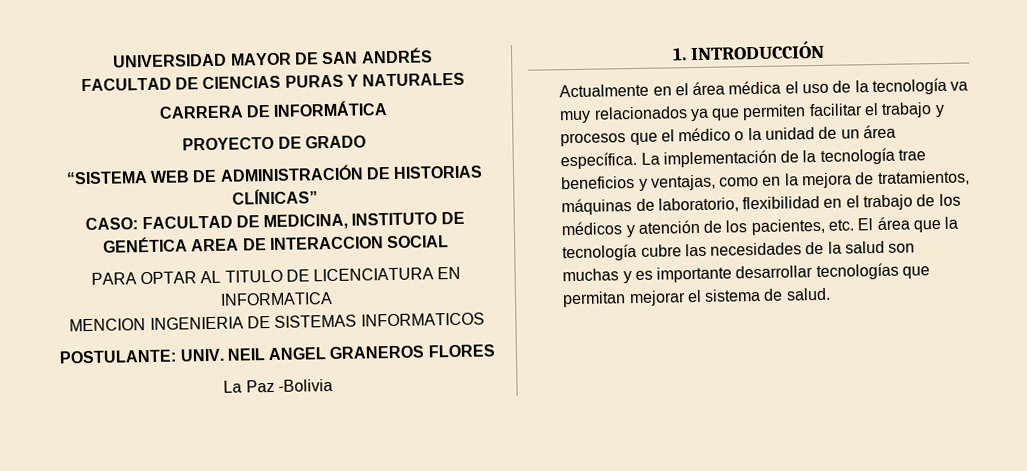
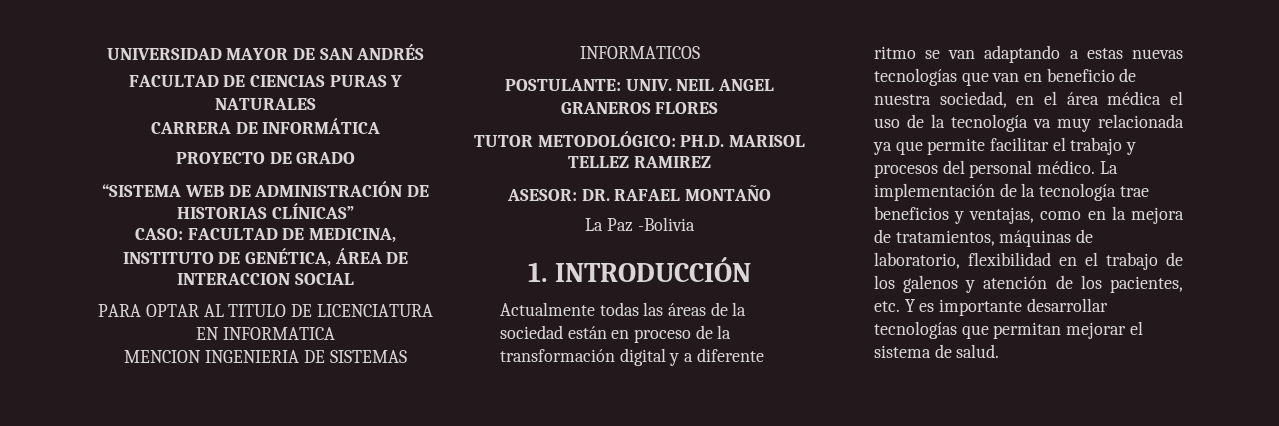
[101,236,240,253] GENÉTICA AREA -> [245,248,382,267] GENÉTICA, ÁREA
(495, 351) none -> [473,131,806,147] [568,156,711,168] [506,185,772,201] // TUTOR METODOLÓGICO: PH.D. MARISOL TELLEZ RAMIREZ // ASESOR: DR. RAFAEL MONTAÑO
(650, 90) none -> [599,302,747,316] [499,325,732,343] [499,348,764,366] [873,45,1183,63] [873,68,1137,86] [873,91,1007,108] todas las áreas de la sociedad están en proceso de la transformación digital y a diferente ritmo se van adaptando a estas nuevas tecnologías que van en beneficio de nuestra sociedad,
[593,106,688,120] relacionados -> [1098,114,1184,128] relacionada
[742,104,807,121] permiten -> [927,138,986,155] permite
[629,124,897,146] [560,151,638,170] que el médico o la unidad de un área específica. -> [942,160,1095,178] del personal médico.
[561,221,623,236] médicos -> [903,275,959,293] galenos
[857,216,959,233] [562,240,916,262] [562,268,632,284] El área que la tecnología cubre las necesidades de la salud son muchas y -> [904,299,915,312] Y

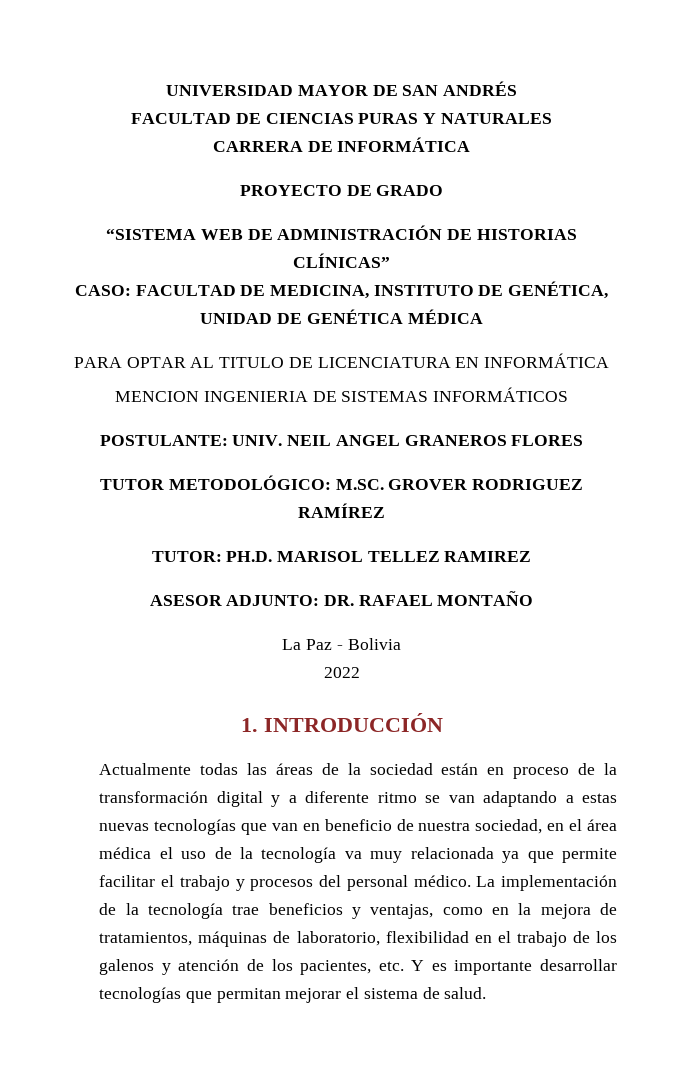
[334,248,409,264] [177,273,354,285] ÁREA DE INTERACCION SOCIAL -> [200,309,483,324] UNIDAD DE GENÉTICA MÉDICA
[222,327,335,340] INFORMATICA -> [484,353,610,368] INFORMÁTICA
[579,46,700,59] INFORMATICOS -> [432,387,568,402] INFORMÁTICOS
(676, 139) none -> [335,479,583,490] [298,503,385,518] [151,551,222,562] M.SC. GROVER RODRIGUEZ RAMÍREZ // TUTOR:
[506,189,577,201] ASESOR: -> [149,595,320,606] ASESOR ADJUNTO:
[637,217,695,231] -Bolivia -> [336,638,401,650] [323,667,360,678] - Bolivia // 2022

